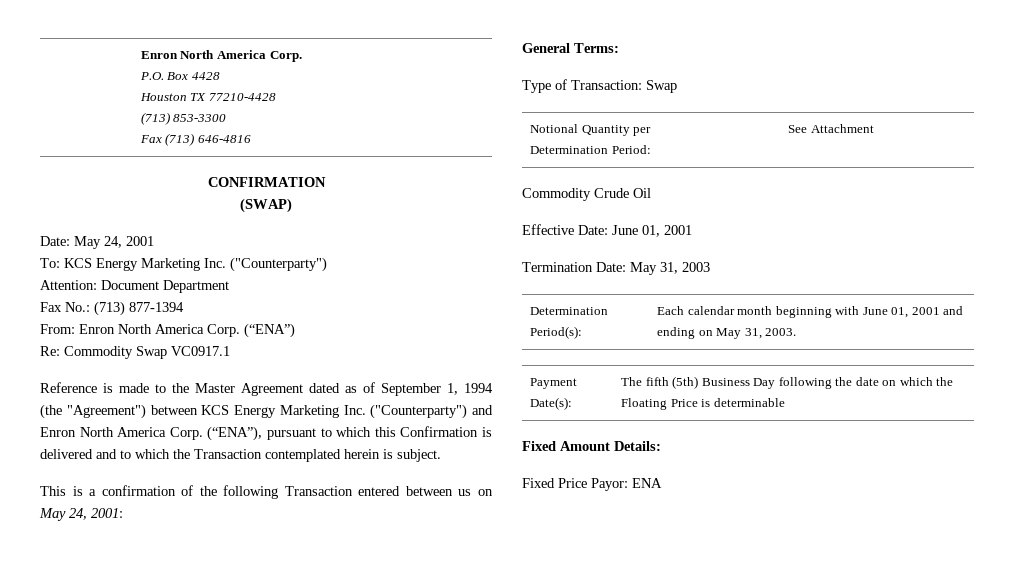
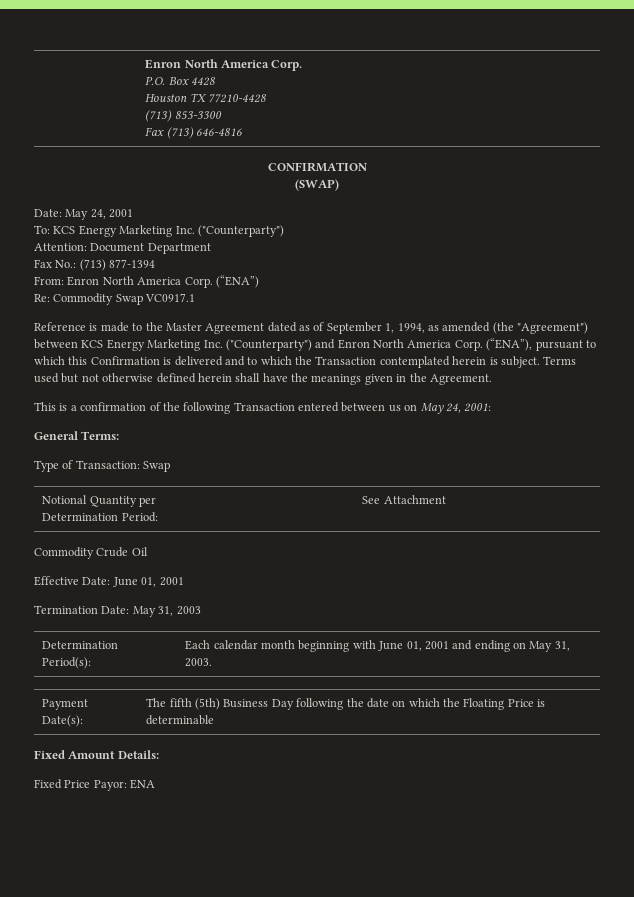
[464,383,493,393] 1994 -> [397,322,491,333] 1994, as amended
(441, 455) none -> [543,356,577,365] [34,373,492,385] Terms used but not otherwise defined herein shall have the meanings given in the Agreement.

